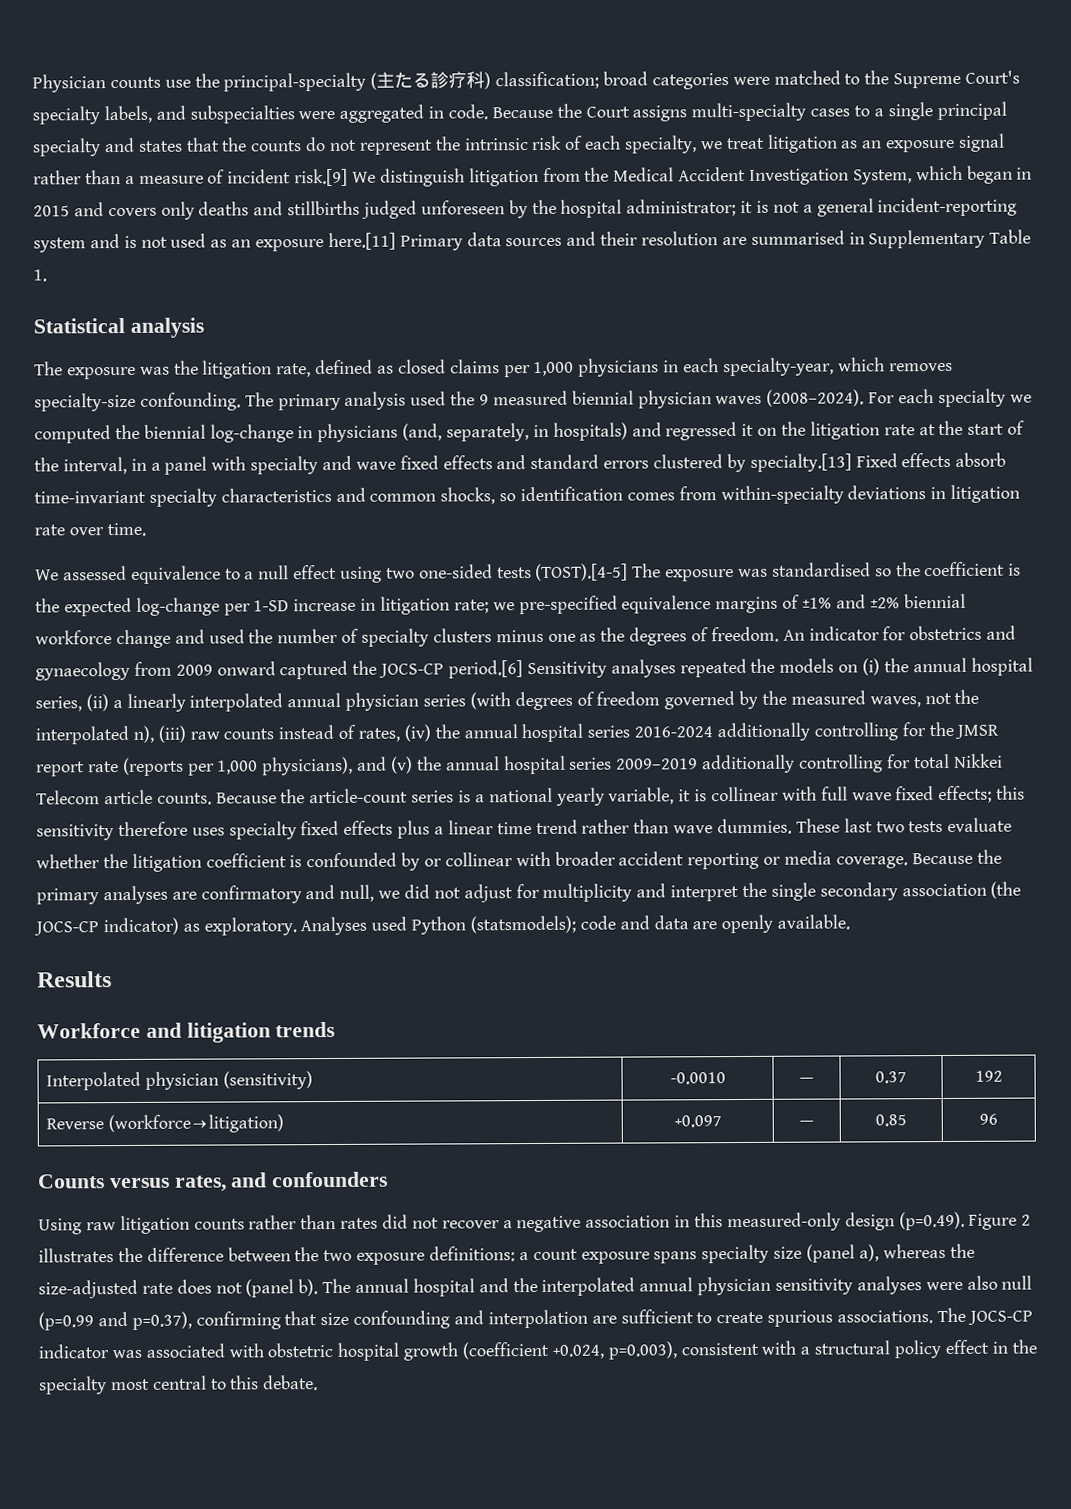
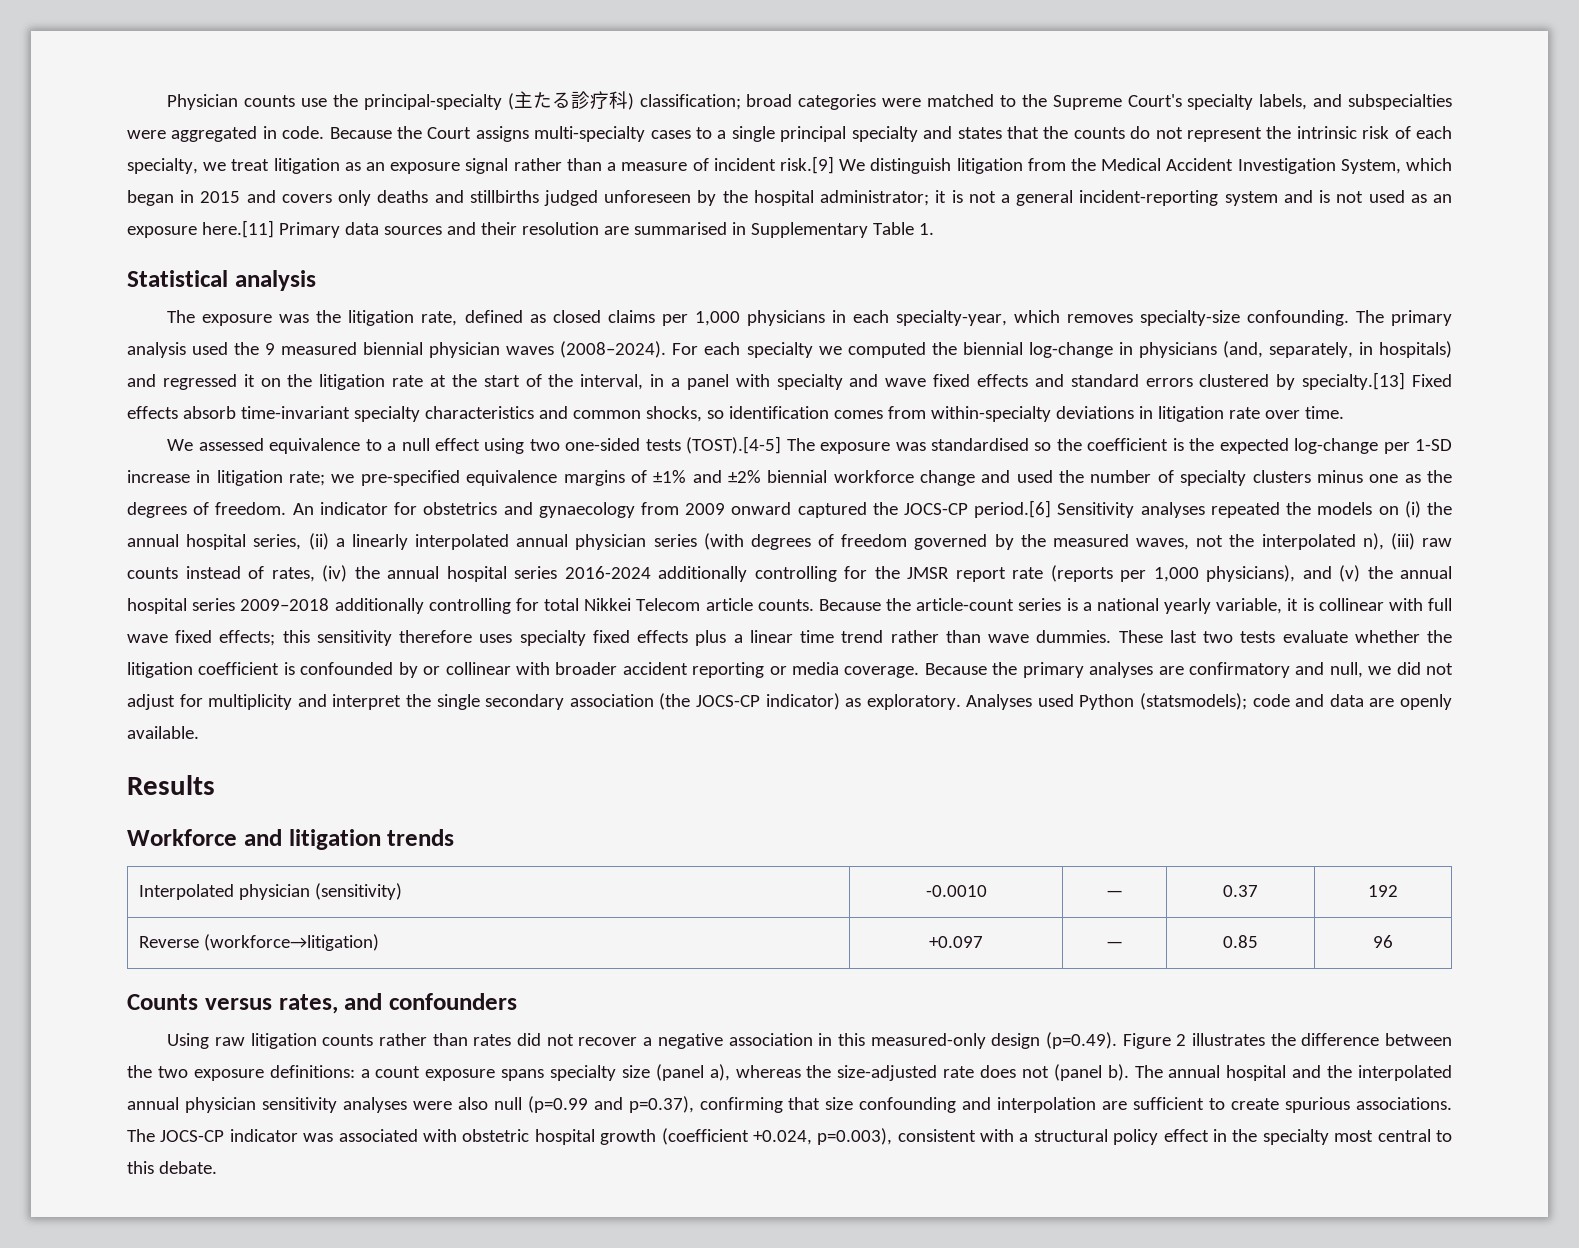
[616,758,699,770] 2009–2019 -> [240,598,330,611] 2009–2018

